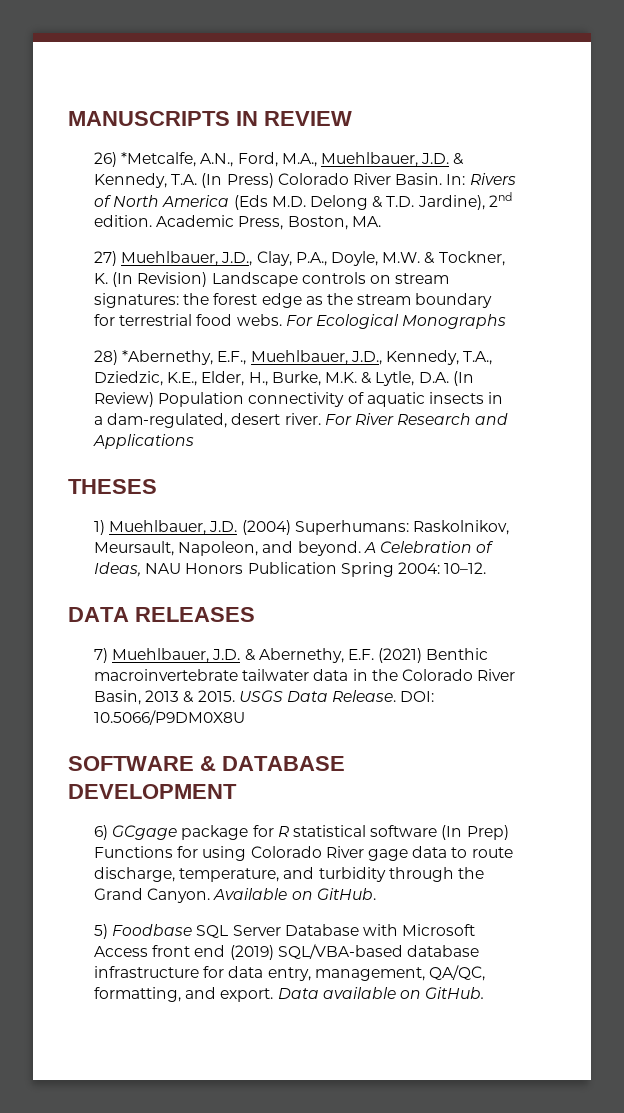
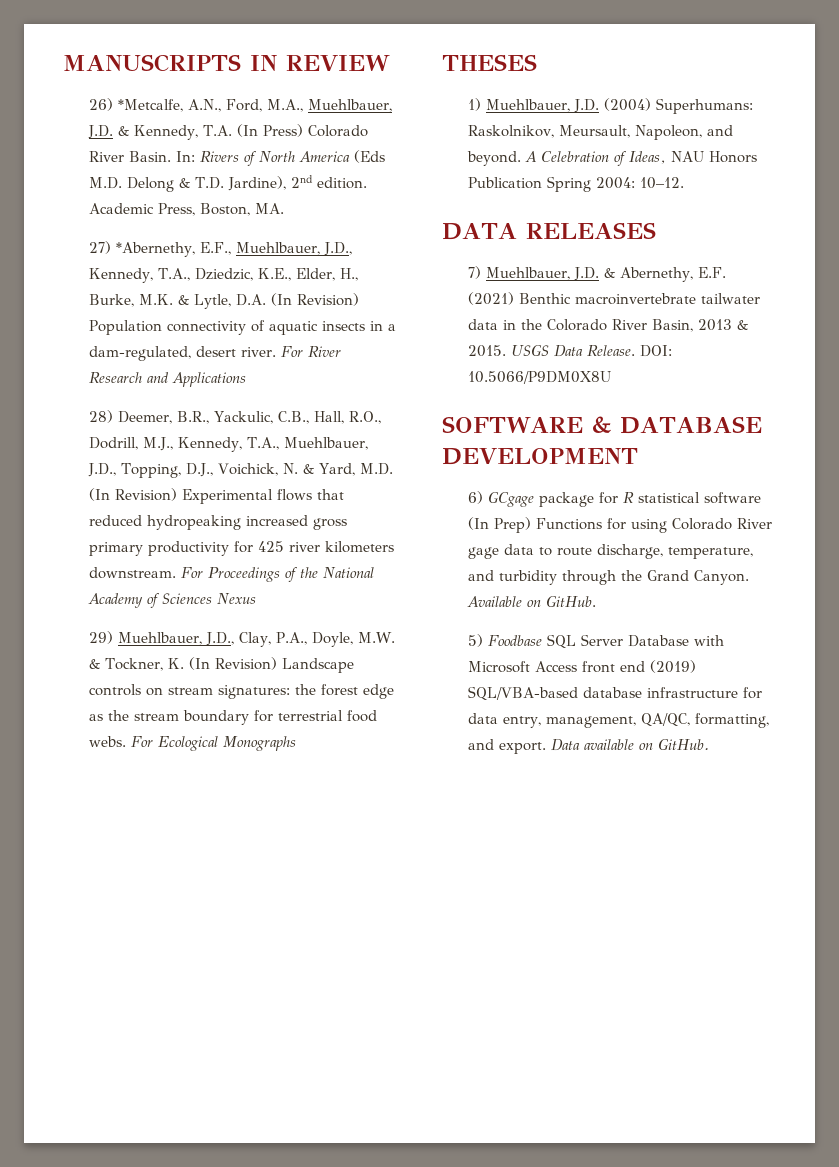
(118, 258) none -> [116,242,353,257] [89,268,359,283] [89,293,360,309] [89,320,397,335] [89,346,342,361] [89,372,247,387] [89,410,382,424] [89,437,369,452] [88,463,394,478] [89,488,345,504] [89,515,348,530] [89,541,395,556] [89,567,375,582] [88,593,257,608] [89,631,114,644] *Abernethy, E.F., Muehlbauer, J.D., Kennedy, T.A., Dziedzic, K.E., Elder, H., Burke, M.K. & Lytle, D.A. (In Revision) Population connectivity of aquatic insects in a dam-regulated, desert river. For River Research and Applications // 28) Deemer, B.R., Yackulic, C.B., Hall, R.O., Dodrill, M.J., Kennedy, T.A., Muehlbauer, J.D., Topping, D.J., Voichick, N. & Yard, M.D. (In Revision) Experimental flows that reduced hydropeaking increased gross primary productivity for 425 river kilometers downstream. For Proceedings of the National Academy of Sciences Nexus // 29)
[94,350,493,365] [94,371,474,386] [94,392,504,407] [94,413,509,428] [93,434,195,449] // 28) *Abernethy, E.F., Muehlbauer, J.D., Kennedy, T.A., Dziedzic, K.E., Elder, H., Burke, M.K. & Lytle, D.A. (In Review) Population connectivity of aquatic insects in a dam-regulated, desert river. For River Research and Applications -> (297, 743) none

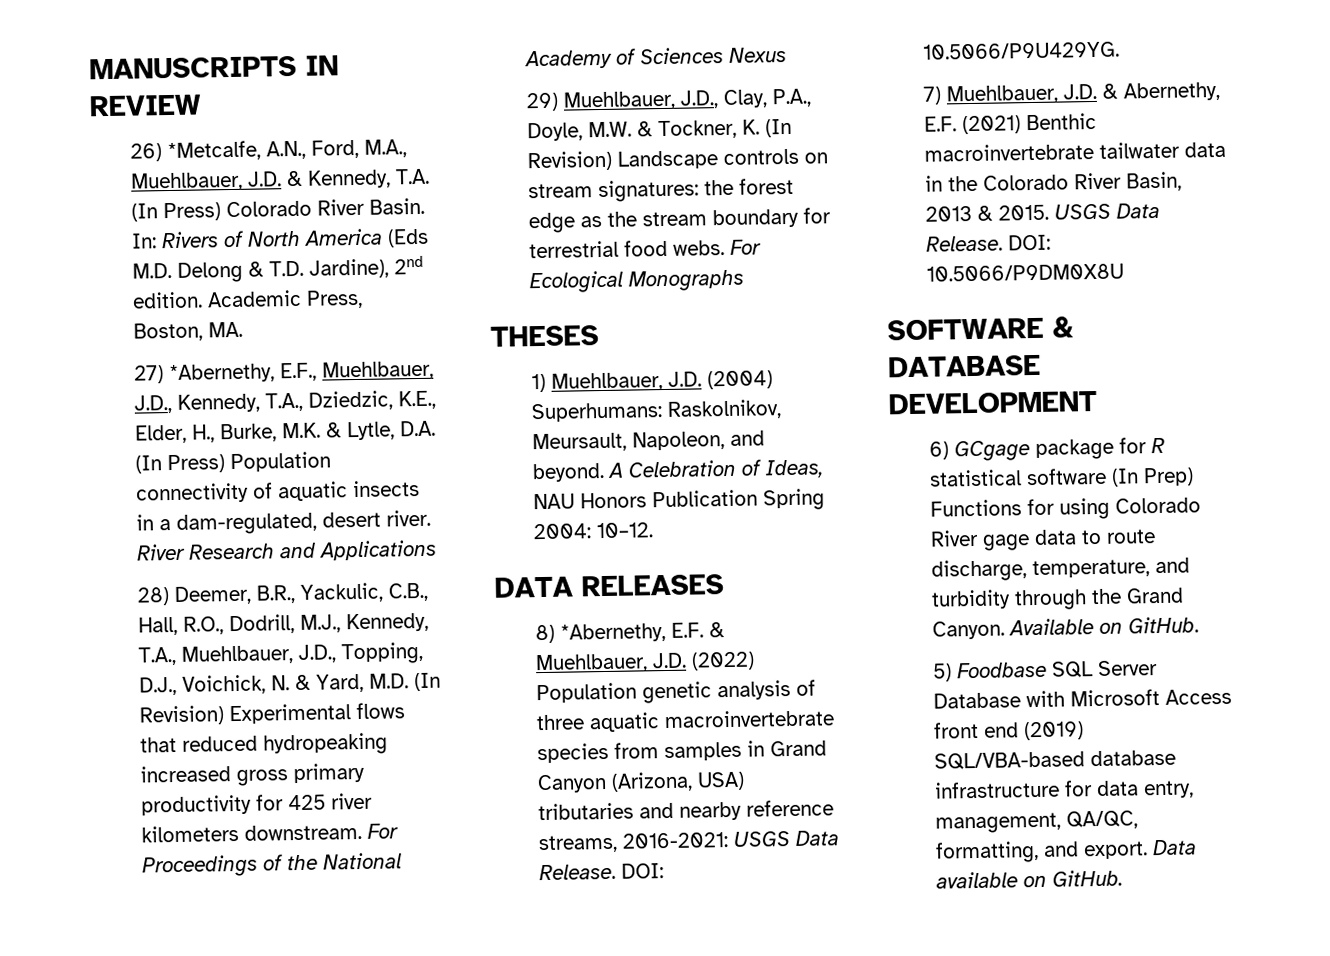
[297,293,360,306] Revision) -> [167,454,226,474] Press)
[281,346,304,357] For -> (432, 518) none
(656, 230) none -> [535,622,726,644] [535,651,756,674] [536,679,817,704] [536,709,836,733] [537,740,828,764] [537,771,746,794] [538,799,835,821] [538,830,840,854] [539,863,665,881] [923,41,1121,60] // 8) *Abernethy, E.F. & Muehlbauer, J.D. (2022) Population genetic analysis of three aquatic macroinvertebrate species from samples in Grand Canyon (Arizona, USA) tributaries and nearby reference streams, 2016-2021: USGS Data Release. DOI: 10.5066/P9U429YG.

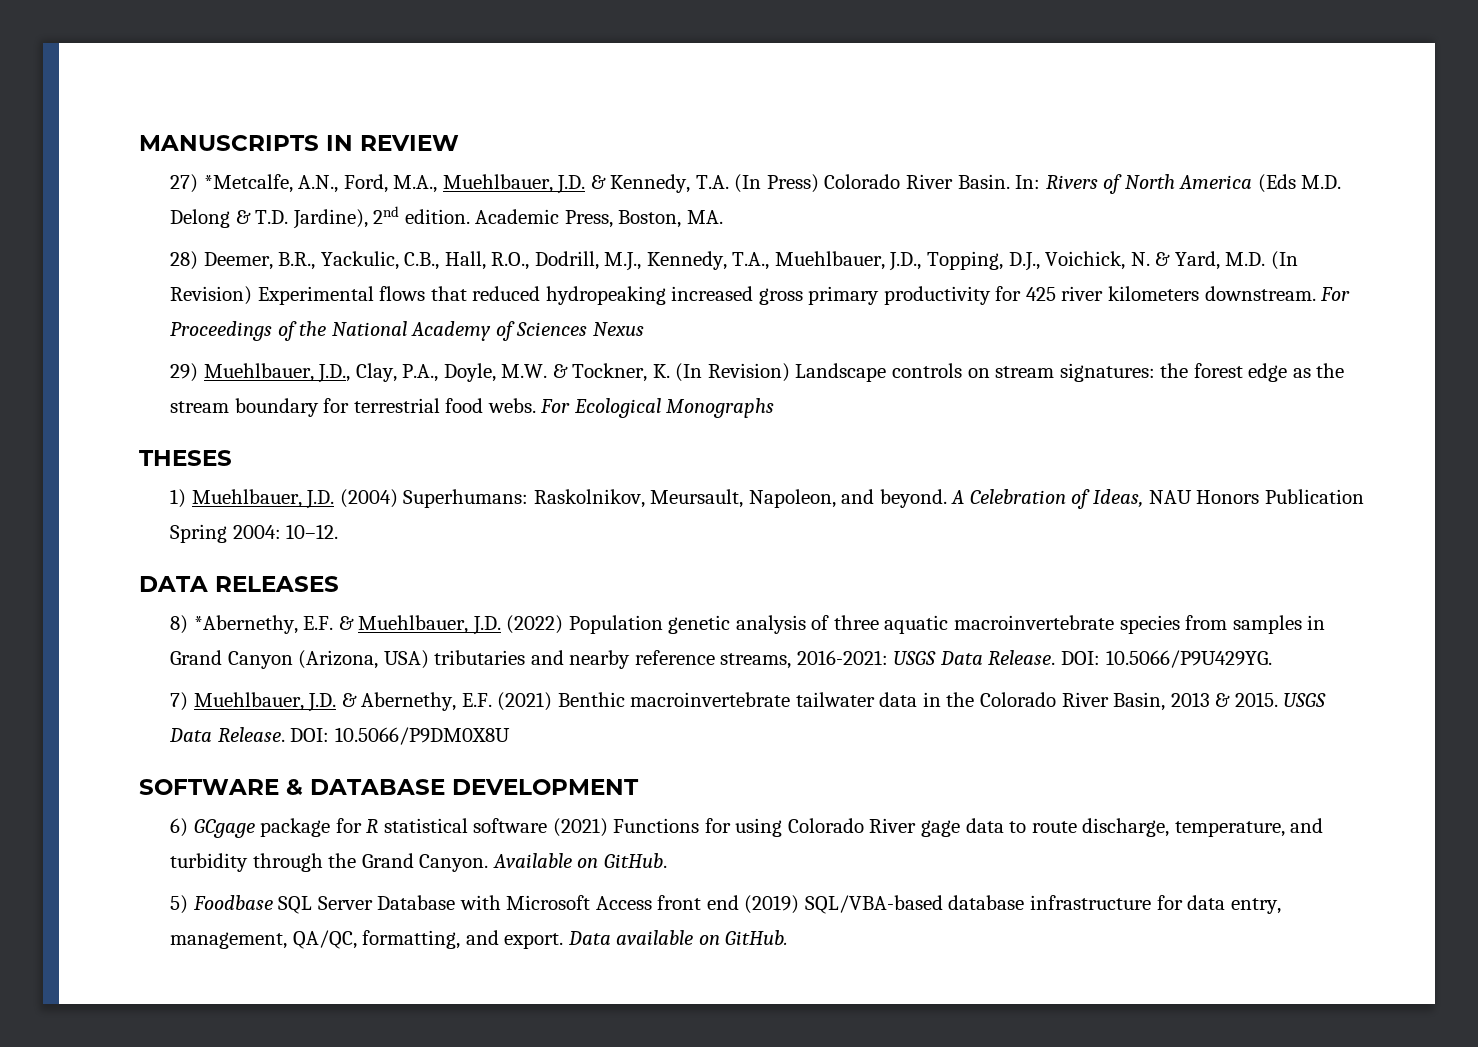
[130,143,163,162] 26) -> [170,174,199,193] 27)
[134,360,435,384] [134,390,437,414] [135,420,437,444] [135,451,332,474] [136,479,421,504] [136,509,432,535] [137,539,438,561] // 27) *Abernethy, E.F., Muehlbauer, J.D., Kennedy, T.A., Dziedzic, K.E., Elder, H., Burke, M.K. & Lytle, D.A. (In Press) Population connectivity of aquatic insects in a dam-regulated, desert river. River Research and Applications -> (723, 217) none
[1111,467,1195,487] (In Prep) -> [552,818,608,837] (2021)

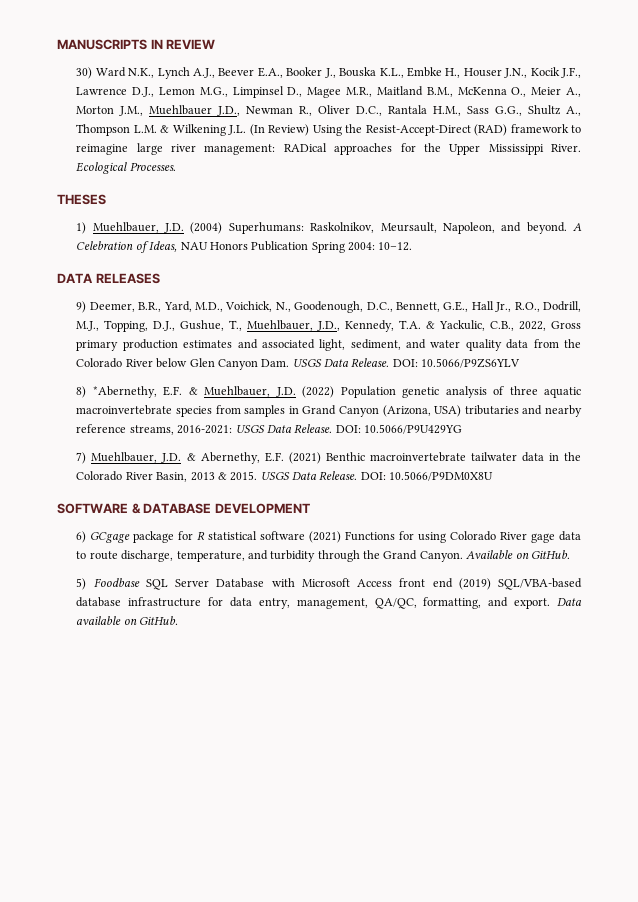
[170,174,1342,194] [170,206,723,229] [170,251,1298,271] [170,286,1351,305] [170,321,644,341] [170,363,1345,383] [170,398,775,418] 27) *Metcalfe, A.N., Ford, M.A., Muehlbauer, J.D. & Kennedy, T.A. (In Press) Colorado River Basin. In: Rivers of North America (Eds M.D. Delong & T.D. Jardine), 2nd edition. Academic Press, Boston, MA. // 28) Deemer, B.R., Yackulic, C.B., Hall, R.O., Dodrill, M.J., Kennedy, T.A., Muehlbauer, J.D., Topping, D.J., Voichick, N. & Yard, M.D. (In Revision) Experimental flows that reduced hydropeaking increased gross primary productivity for 425 river kilometers downstream. For Proceedings of the National Academy of Sciences Nexus // 29) Muehlbauer, J.D., Clay, P.A., Doyle, M.W. & Tockner, K. (In Revision) Landscape controls on stream signatures: the forest edge as the stream boundary for terrestrial food webs. For Ecological Monographs -> [76,67,581,79] [76,86,581,98] [76,105,582,116] [76,124,581,136] [76,143,582,155] [76,162,176,174] 30) Ward N.K., Lynch A.J., Beever E.A., Booker J., Bouska K.L., Embke H., Houser J.N., Kocik J.F., Lawrence D.J., Lemon M.G., Limpinsel D., Magee M.R., Maitland B.M., McKenna O., Meier A., Morton J.M., Muehlbauer J.D., Newman R., Oliver D.C., Rantala H.M., Sass G.G., Shultz A., Thompson L.M. & Wilkening J.L. (In Review) Using the Resist-Accept-Direct (RAD) framework to reimagine large river management: RADical approaches for the Upper Mississippi River. Ecological Processes.
(339, 584) none -> [76,301,581,313] [76,320,582,332] [76,339,582,351] [76,358,521,370] // 9) Deemer, B.R., Yard, M.D., Voichick, N., Goodenough, D.C., Bennett, G.E., Hall Jr., R.O., Dodrill, M.J., Topping, D.J., Gushue, T., Muehlbauer, J.D., Kennedy, T.A. & Yackulic, C.B., 2022, Gross primary production estimates and associated light, sediment, and water quality data from the Colorado River below Glen Canyon Dam. USGS Data Release. DOI: 10.5066/P9ZS6YLV
[1105,650,1272,668] 10.5066/P9U429YG. -> [363,424,462,434] 10.5066/P9U429YG

